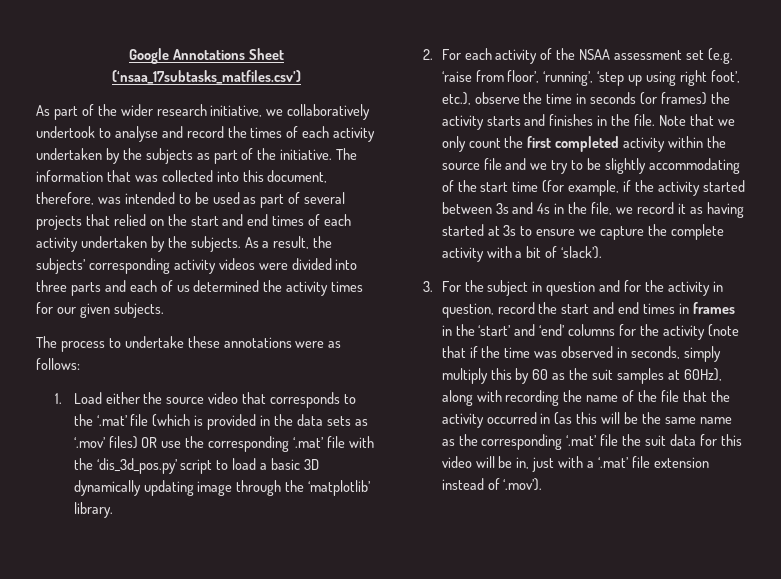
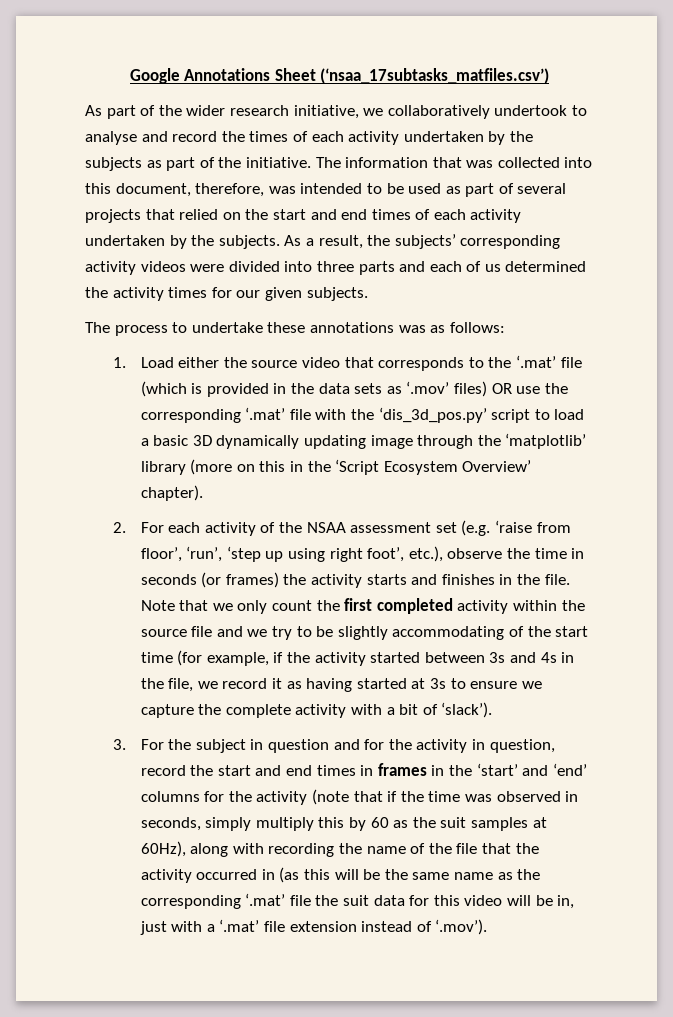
[295,341,325,348] were -> [398,325,426,333] was
[73,502,113,518] library. -> [140,459,532,475] [140,485,203,501] library (more on this in the ‘Script Ecosystem Overview’ chapter).
[543,71,594,86] ‘running’, -> [186,546,223,562] ‘run’,

